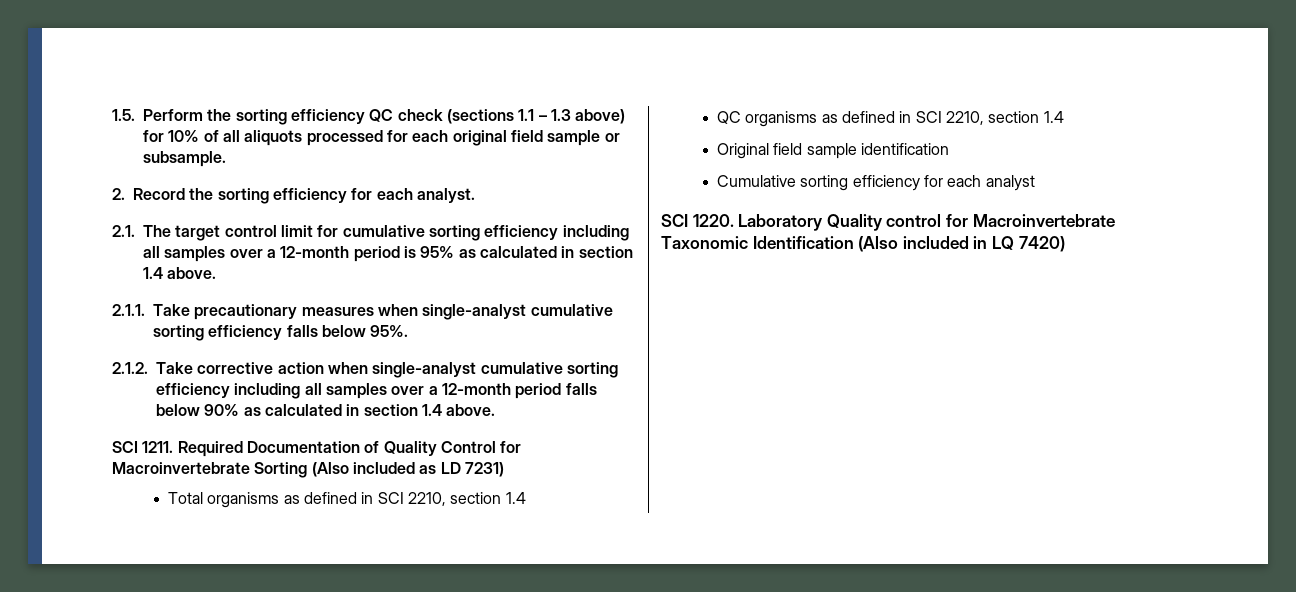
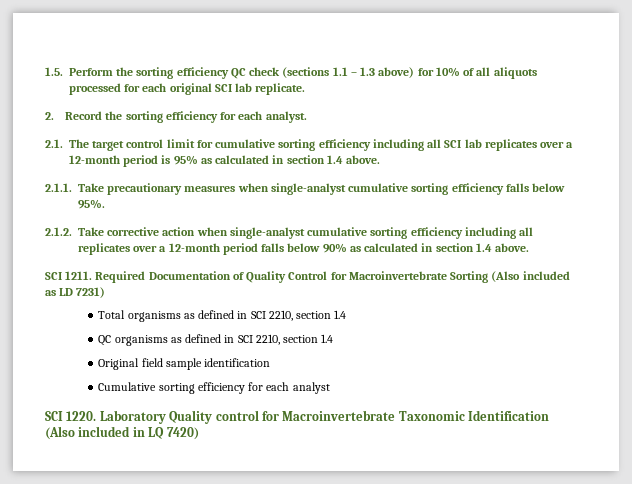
[510,130,620,146] [143,151,226,167] field sample or subsample. -> [214,83,306,95] SCI lab replicate.
[164,246,226,262] samples -> [444,139,537,151] SCI lab replicates
[325,383,387,399] samples -> [78,243,130,255] replicates

